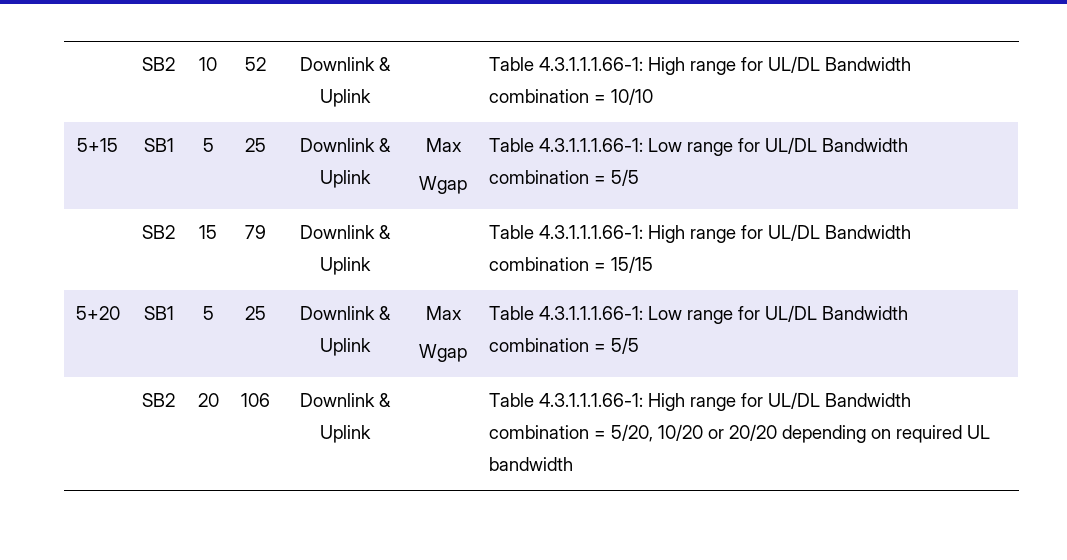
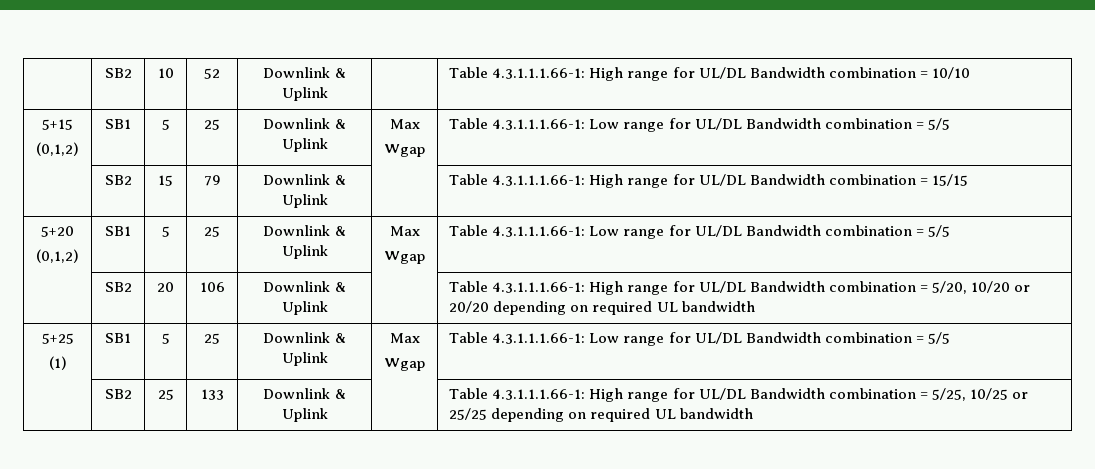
(118, 145) none -> [36,142,79,156] // (0,1,2)
(120, 313) none -> [36,249,79,263] // (0,1,2)
(573, 464) none -> [41,333,74,344] [48,356,67,370] [105,333,131,343] [161,333,170,344] [204,333,220,344] [263,332,346,343] [281,352,328,366] [389,333,420,343] [384,358,425,371] [449,332,950,346] [104,389,132,399] [157,389,174,400] [200,389,224,400] [263,388,346,399] [281,408,328,422] [449,388,1028,402] [449,408,753,422] // 5+25 // (1) | SB1 | 5 | 25 | Downlink & Uplink | Max // Wgap | Table 4.3.1.1.1.66-1: Low range for UL/DL Bandwidth combination = 5/5 // | SB2 | 25 | 133 | Downlink & Uplink | | Table 4.3.1.1.1.66-1: High range for UL/DL Bandwidth combination = 5/25, 10/25 or 25/25 depending on required UL bandwidth

